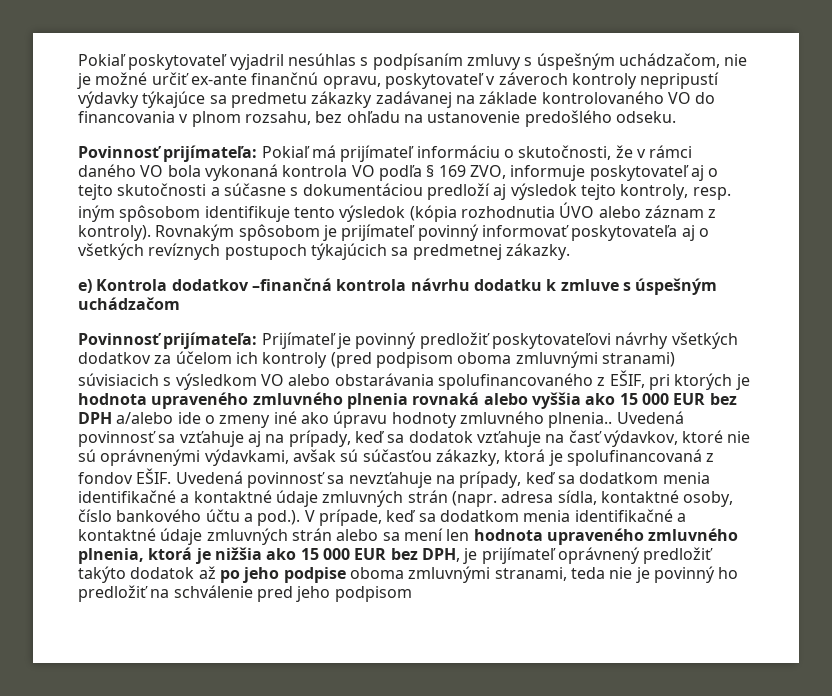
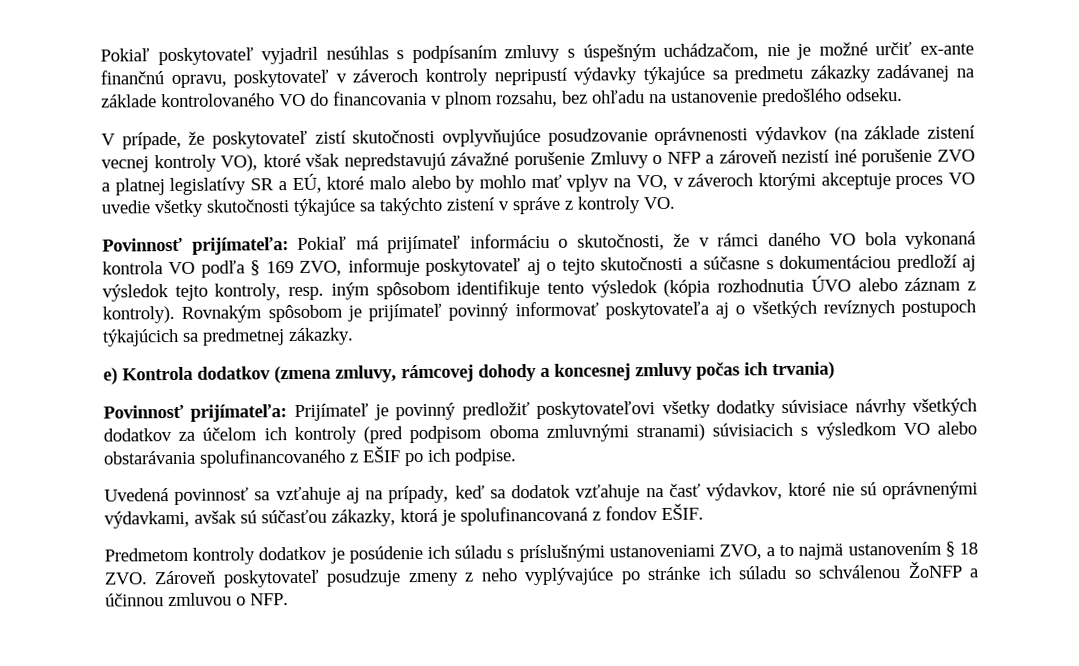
(676, 117) none -> [101,125,975,150] [101,148,975,173] [101,172,976,196] [101,196,675,218] // V prípade, že poskytovateľ zistí skutočnosti ovplyvňujúce posudzovanie oprávnenosti výdavkov (na základe zistení vecnej kontroly VO), ktoré však nepredstavujú závažné porušenie Zmluvy o NFP a zároveň nezistí iné porušenie ZVO a platnej legislatívy SR a EÚ, ktoré malo alebo by mohlo mať vplyv na VO, v záveroch ktorými akceptuje proces VO uvedie všetky skutočnosti týkajúce sa takýchto zistení v správe z kontroly VO.
[251,278,718,295] [78,297,180,310] –finančná kontrola návrhu dodatku k zmluve s úspešným uchádzačom -> [274,361,835,384] (zmena zmluvy, rámcovej dohody a koncesnej zmluvy počas ich trvania)
(611, 341) none -> [661,399,849,419] všetky dodatky súvisiace
[609,370,750,390] [78,392,737,409] [78,411,613,428] EŠIF, pri ktorých je hodnota upraveného zmluvného plnenia rovnaká alebo vyššia ako 15 000 EUR bez DPH a/alebo ide o zmeny iné ako úpravu hodnoty zmluvného plnenia.. -> [362,446,517,467] EŠIF po ich podpise. //
[175,471,710,488] [78,490,734,507] [78,509,686,526] [78,528,739,545] [78,547,714,564] [78,566,739,583] [78,585,412,602] Uvedená povinnosť sa nevzťahuje na prípady, keď sa dodatkom menia identifikačné a kontaktné údaje zmluvných strán (napr. adresa sídla, kontaktné osoby, číslo bankového účtu a pod.). V prípade, keď sa dodatkom menia identifikačné a kontaktné údaje zmluvných strán alebo sa mení len hodnota upraveného zmluvného plnenia, ktorá je nižšia ako 15 000 EUR bez DPH, je prijímateľ oprávnený predložiť takýto dodatok až po jeho podpise oboma zmluvnými stranami, teda nie je povinný ho predložiť na schválenie pred jeho podpisom -> [104,541,978,565] [104,561,980,588] [105,592,289,607] // Predmetom kontroly dodatkov je posúdenie ich súladu s príslušnými ustanoveniami ZVO, a to najmä ustanovením § 18 ZVO. Zároveň poskytovateľ posudzuje zmeny z neho vyplývajúce po stránke ich súladu so schválenou ŽoNFP a účinnou zmluvou o NFP.

